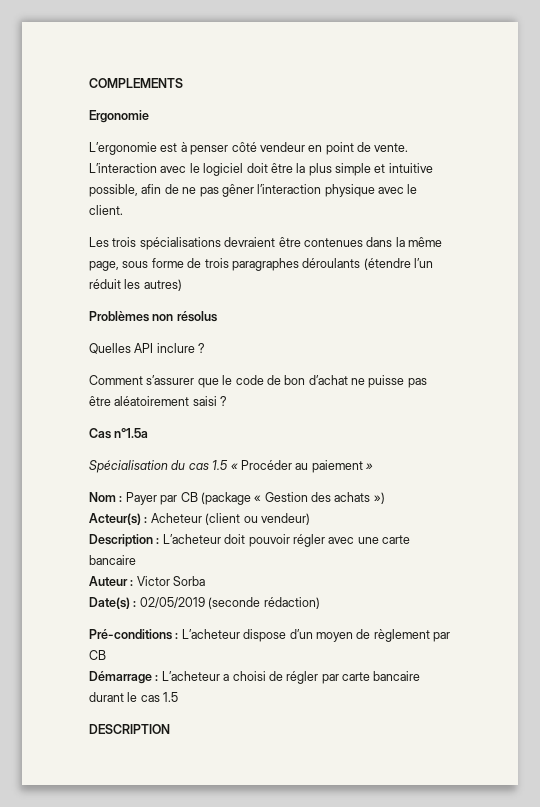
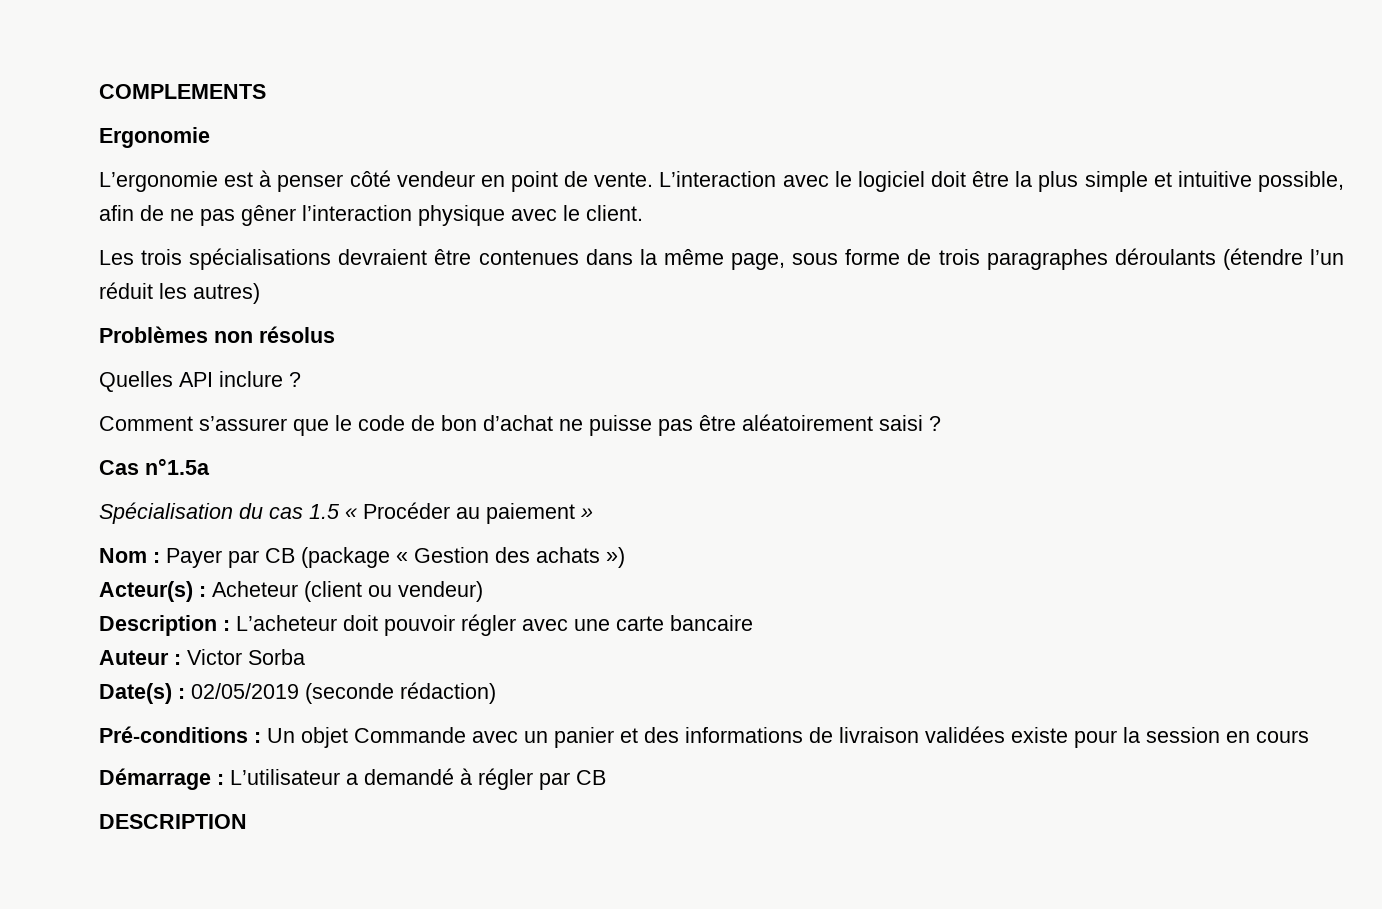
[181,629,450,642] [89,650,106,660] [89,671,421,684] [89,692,179,702] L’acheteur dispose d’un moyen de règlement par CB // Démarrage : L’acheteur a choisi de régler par carte bancaire durant le cas 1.5 -> [267,726,1309,748] [99,768,606,790] Un objet Commande avec un panier et des informations de livraison validées existe pour la session en cours // Démarrage : L’utilisateur a demandé à régler par CB

